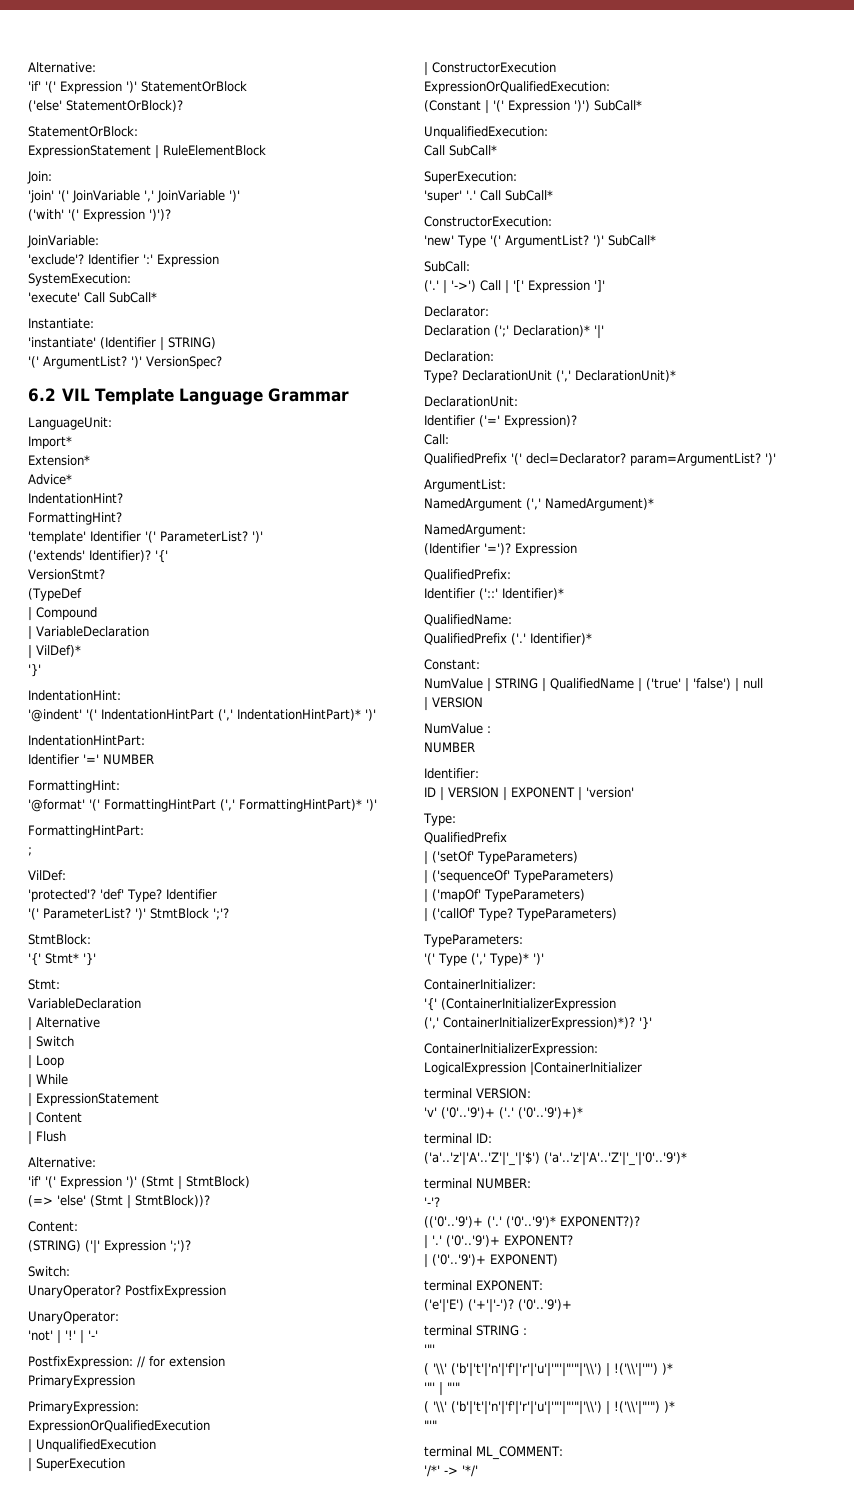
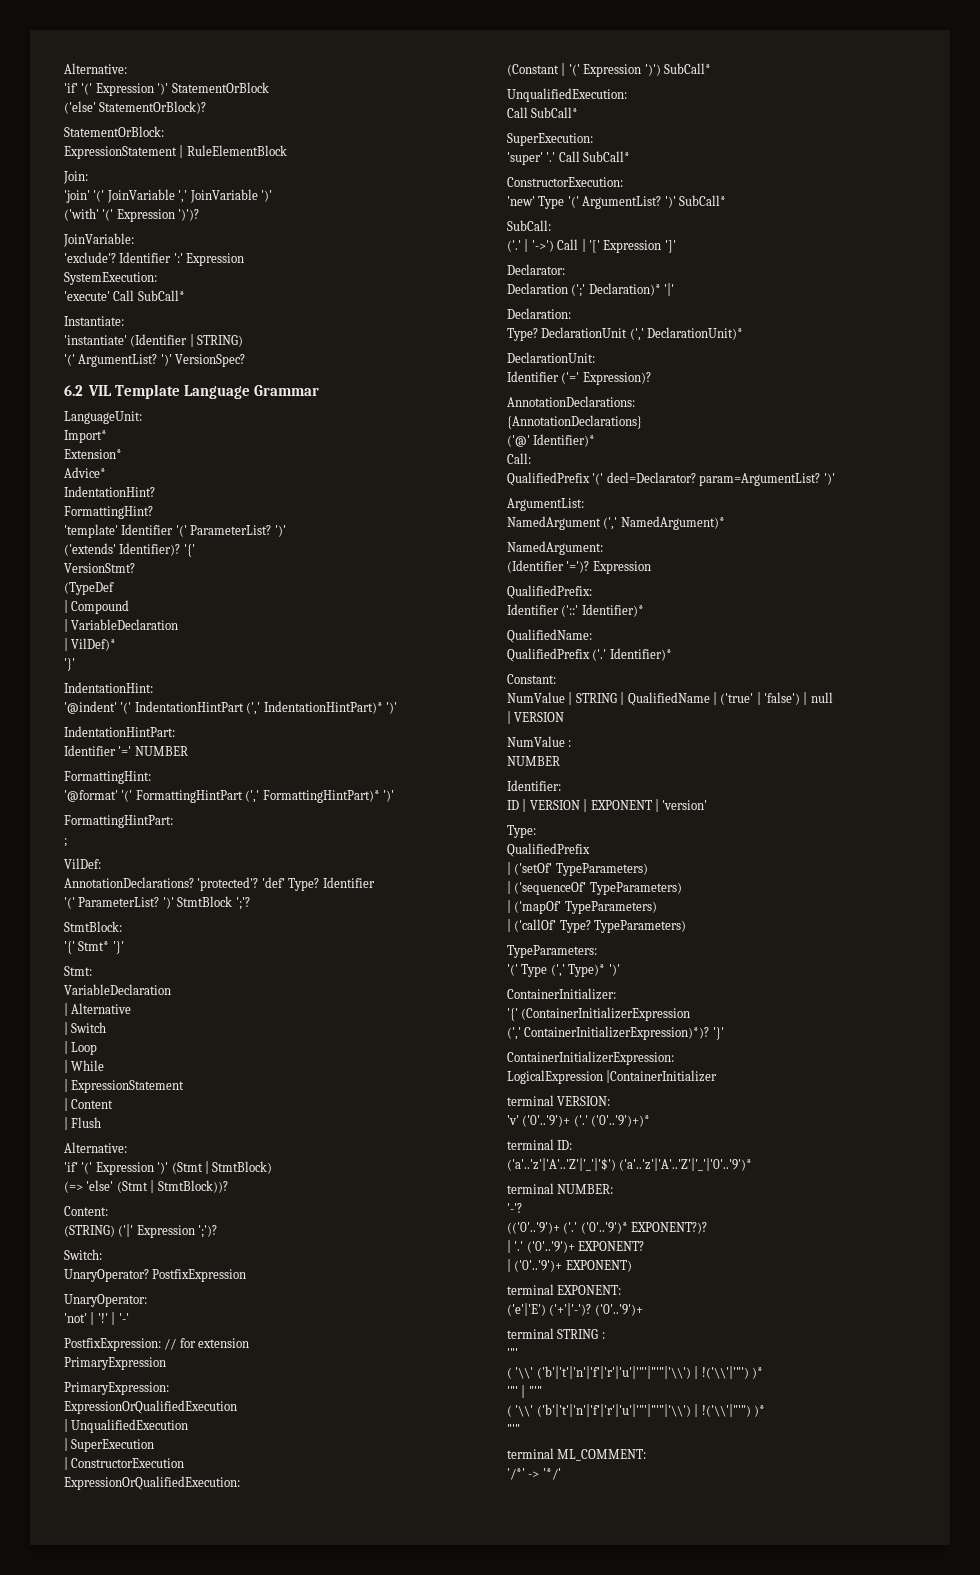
(66, 875) none -> [64,877,194,888] AnnotationDeclarations?
(577, 421) none -> [507,396,635,407] [507,415,642,429] [507,434,596,447] // AnnotationDeclarations: // {AnnotationDeclarations} // ('@' Identifier)*

